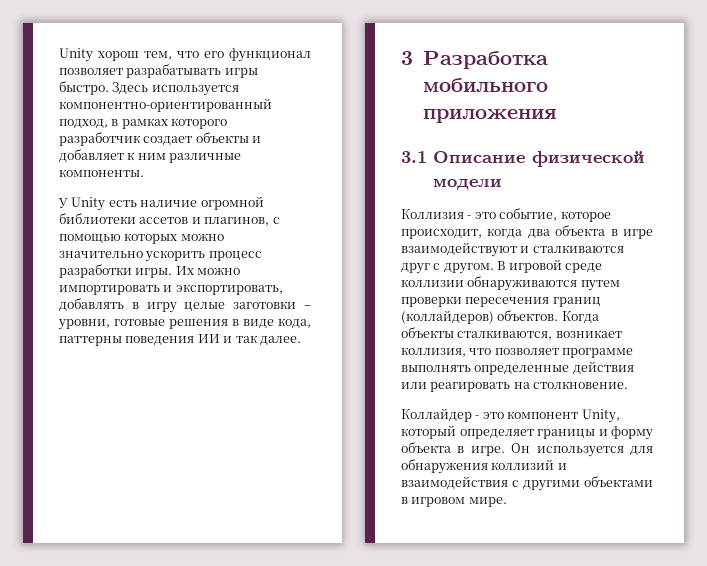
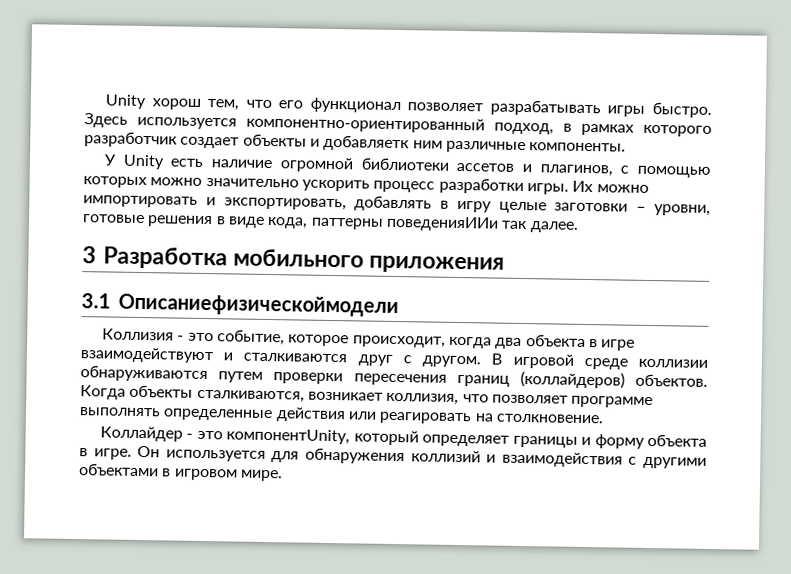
[59,149,136,163] добавляет к -> [323,134,411,152] добавляетк
[125,334,233,346] поведения ИИ и -> [385,215,499,232] поведенияИИи
[433,151,646,167] [433,178,503,190] Описание физической модели -> [118,293,399,318] Описаниефизическоймодели
[507,409,620,423] компонент Unity, -> [226,428,351,445] компонентUnity,

